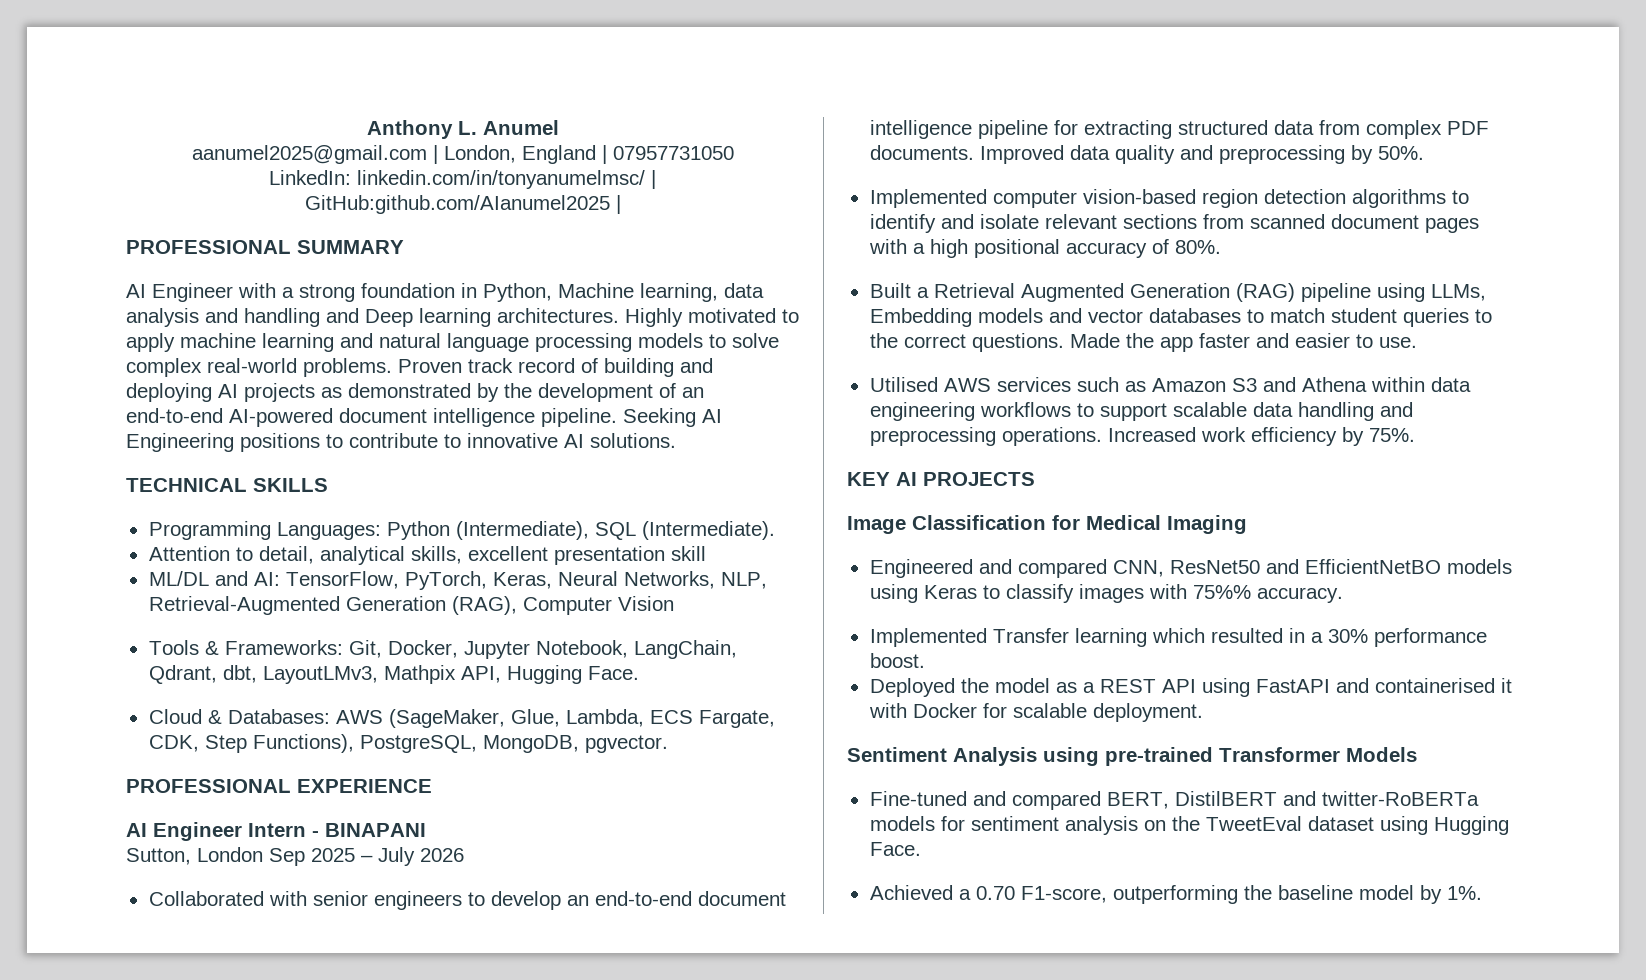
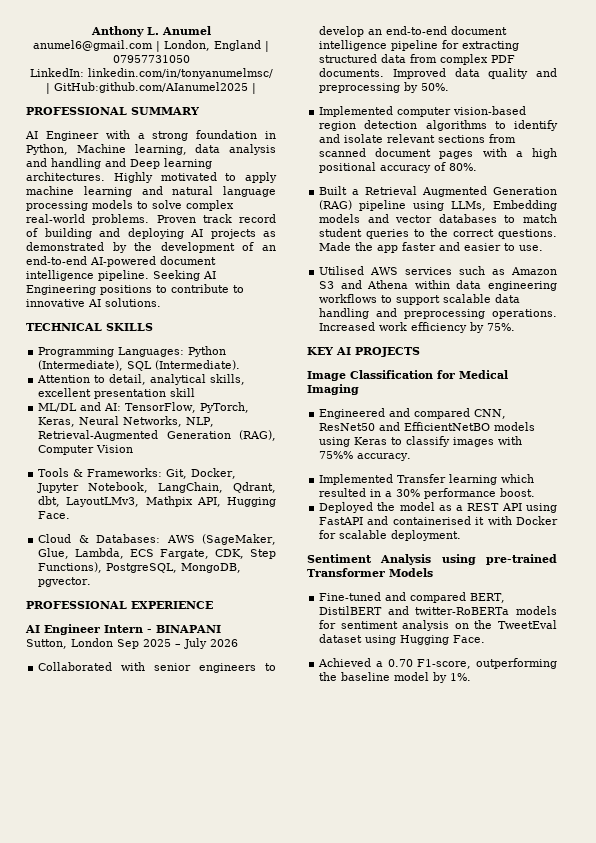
[191,145,427,164] aanumel2025@gmail.com -> [33,40,153,51] anumel6@gmail.com

